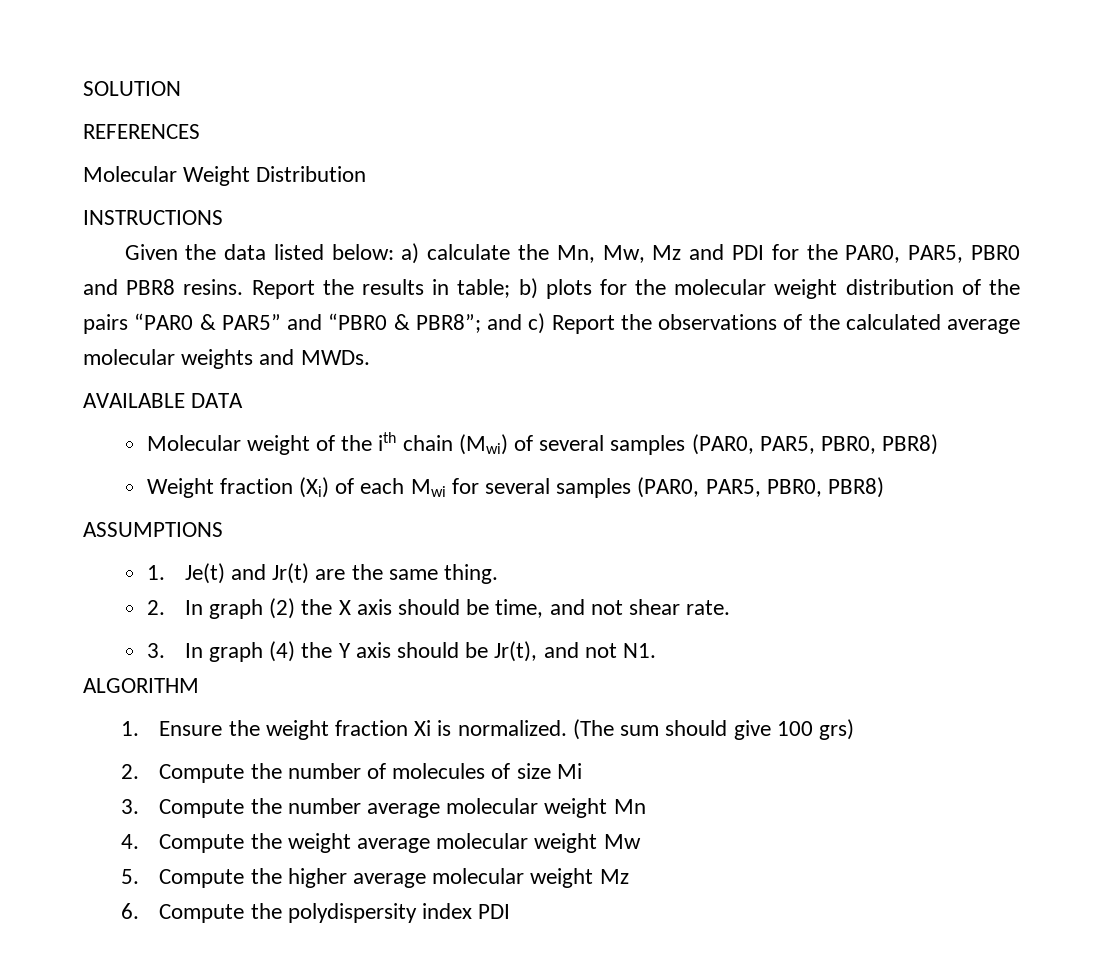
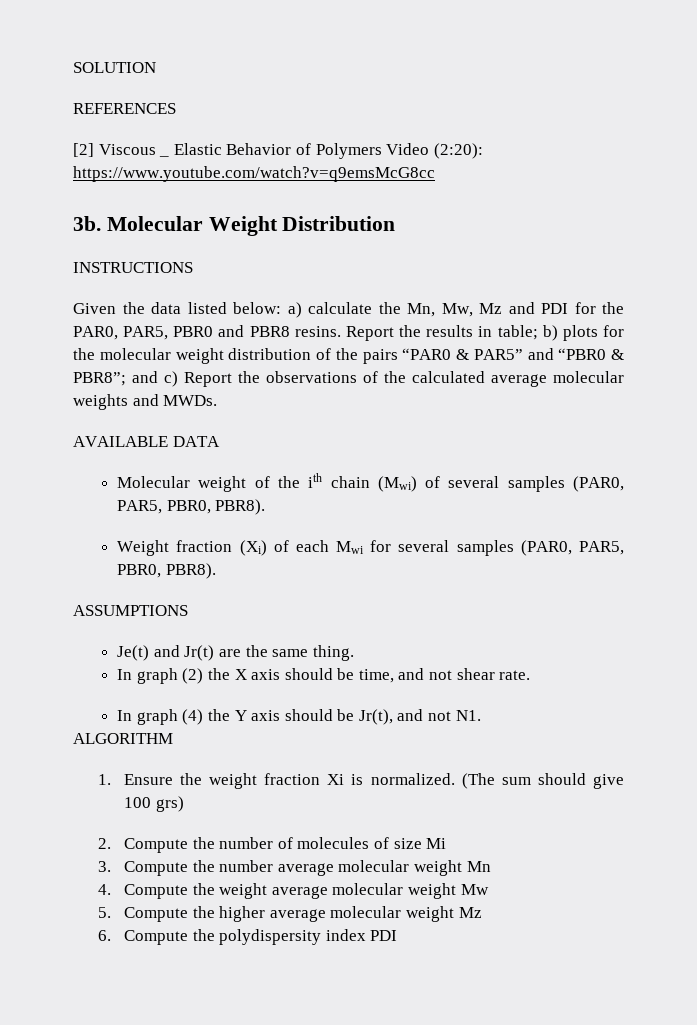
(200, 131) none -> [73,143,156,157] [159,155,170,157] [173,143,483,159] [73,166,435,182] [73,216,101,231] [2] Viscous _ Elastic Behavior of Polymers Video (2:20): https://www.youtube.com/watch?v=q9emsMcG8cc // 3b.
[882,434,939,455] PBR8) -> [215,499,266,515] PBR8).
[828,477,885,498] PBR8) -> [165,563,216,579] PBR8).
[146,565,165,580] 1. -> (188, 610) none
[146,600,165,615] 2. -> (354, 653) none
[146,643,165,658] 3. -> (531, 675) none

